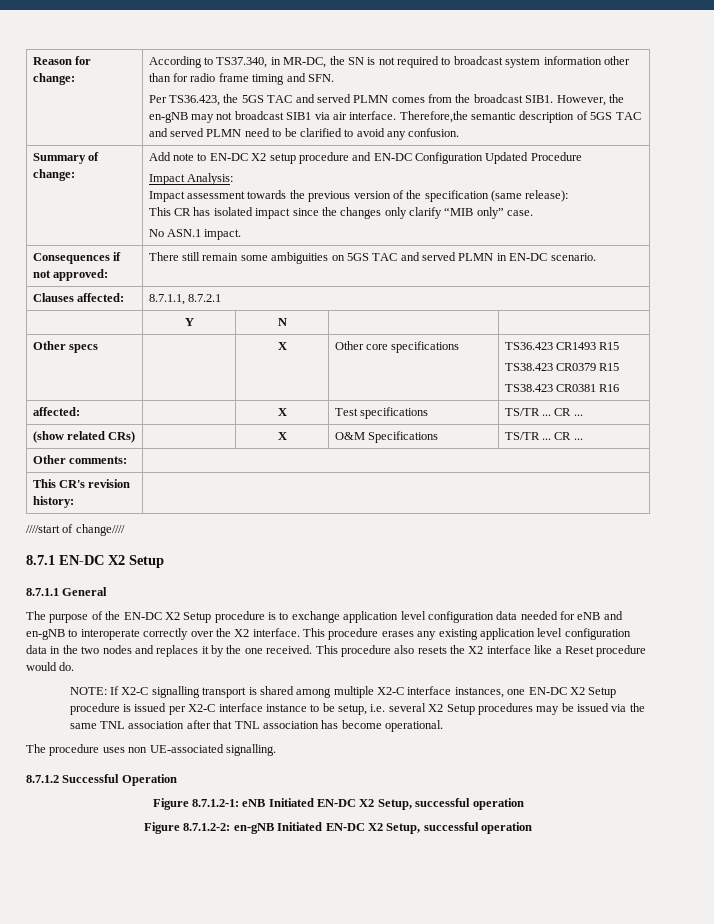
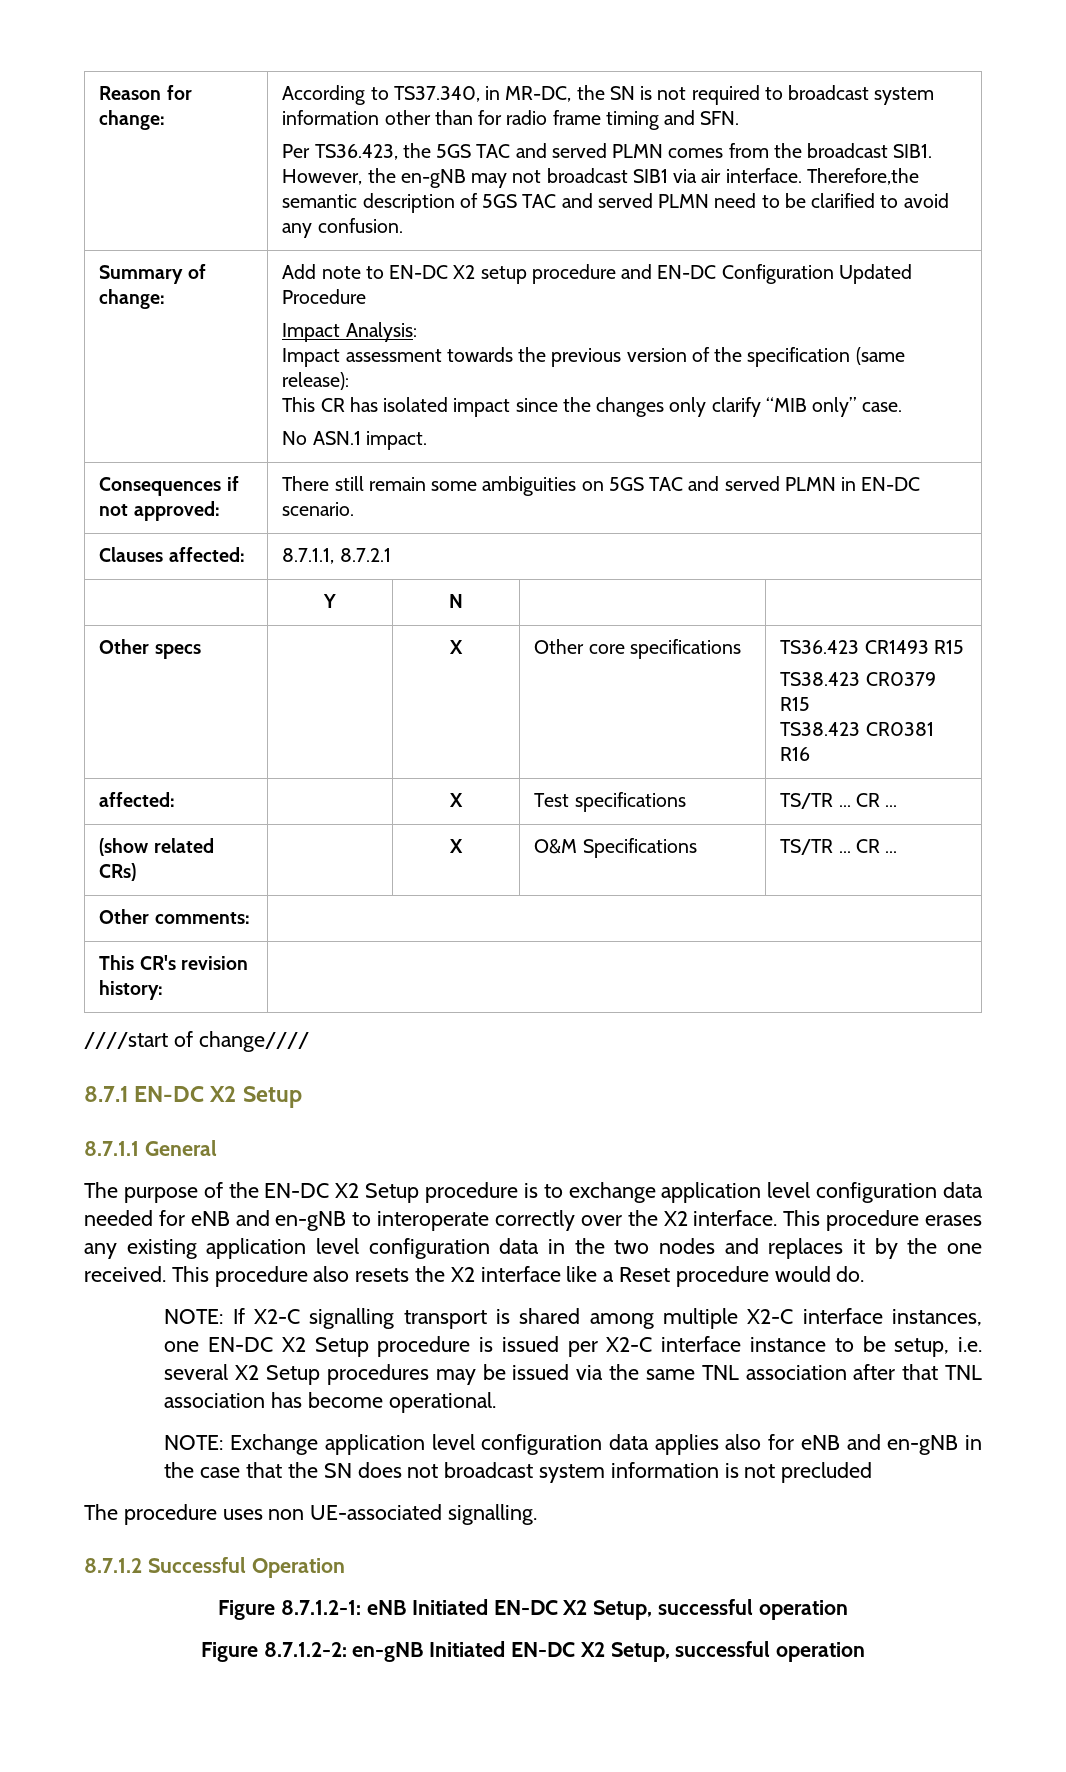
(444, 726) none -> [164,1434,982,1455] [164,1462,873,1483] // NOTE: Exchange application level configuration data applies also for eNB and en-gNB in the case that the SN does not broadcast system information is not precluded

